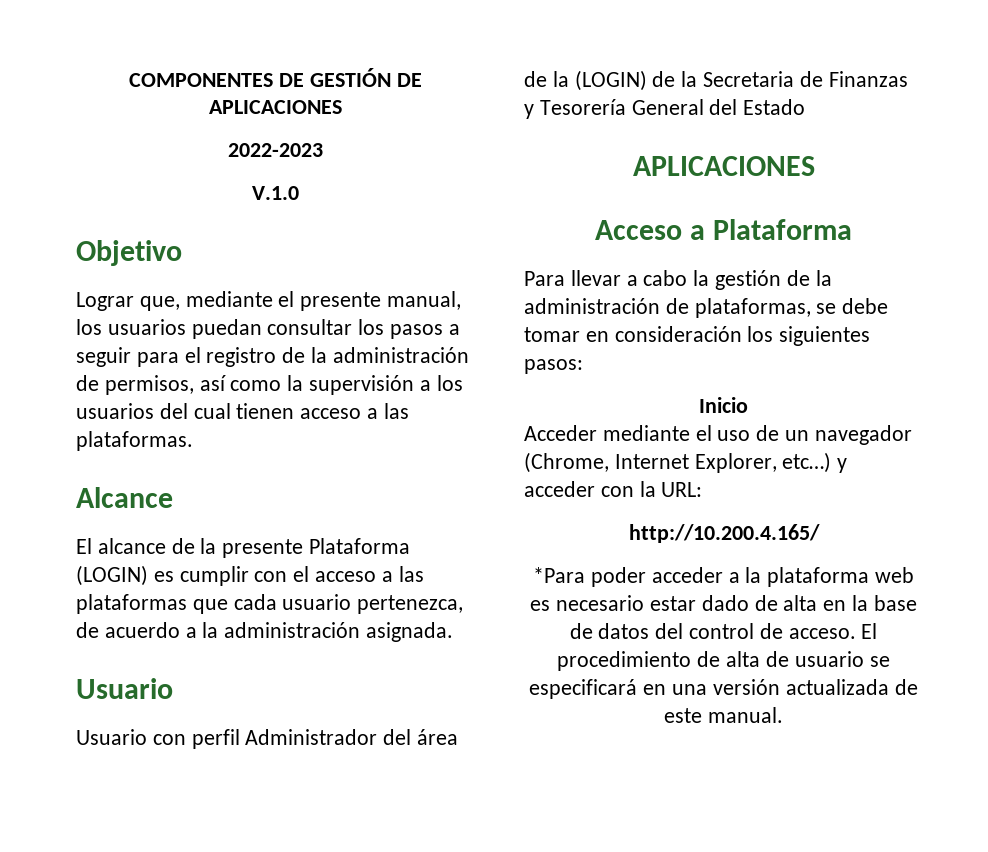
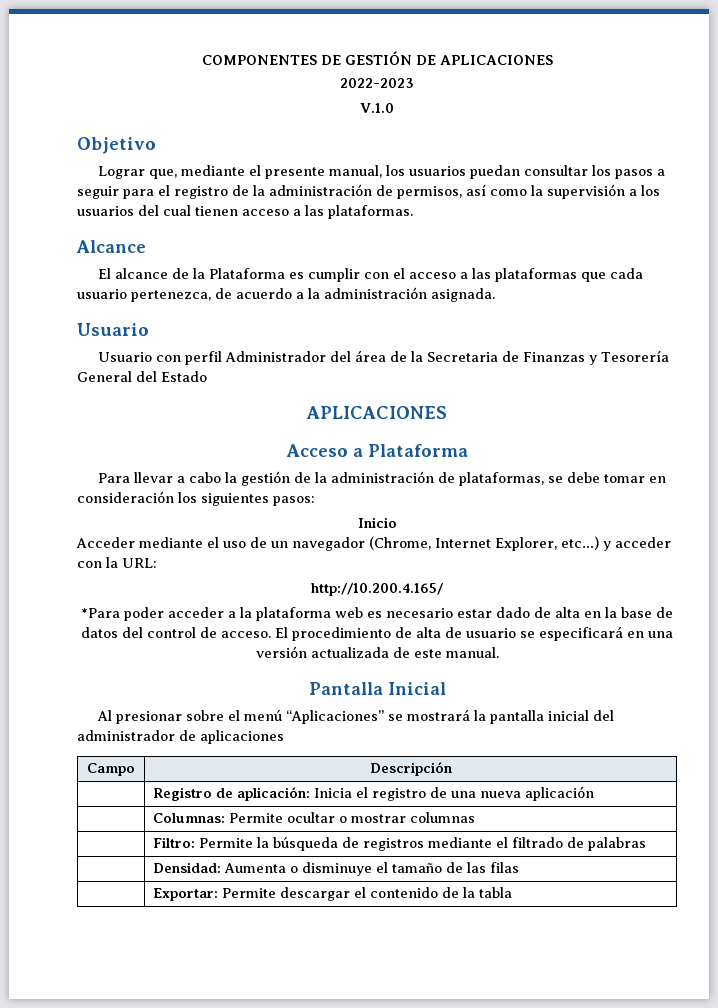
[222,538,411,558] [76,565,148,586] presente Plataforma (LOGIN) -> [209,268,286,279] Plataforma
[574,70,698,91] (LOGIN) de la -> (424, 356) none
(783, 715) none -> [308,682,446,695] [97,709,615,724] [77,730,284,744] [87,763,135,776] [369,762,452,776] [152,786,594,801] [152,812,475,823] [152,837,646,851] [152,862,519,876] [152,887,512,901] // Pantalla Inicial // Al presionar sobre el menú “Aplicaciones” se mostrará la pantalla inicial del administrador de aplicaciones // Campo | Descripción // | Registro de aplicación: Inicia el registro de una nueva aplicación // | Columnas: Permite ocultar o mostrar columnas // | Filtro: Permite la búsqueda de registros mediante el filtrado de palabras // | Densidad: Aumenta o disminuye el tamaño de las filas // | Exportar: Permite descargar el contenido de la tabla

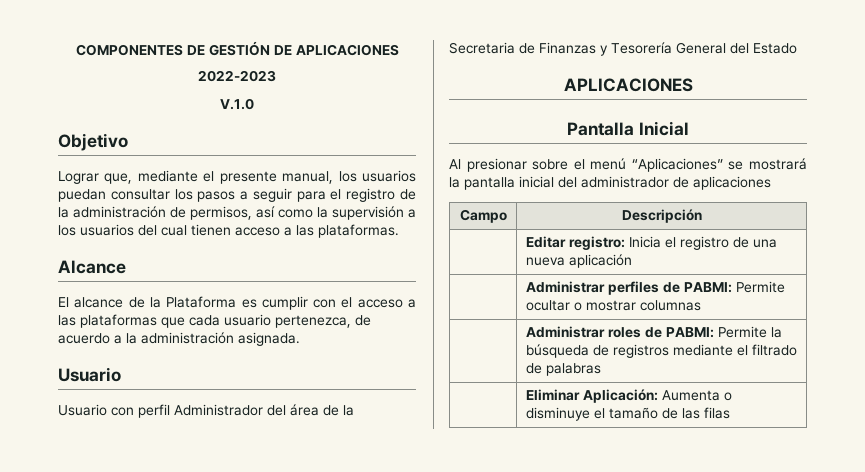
[285,444,468,457] [98,471,667,486] [77,491,315,506] [357,517,397,528] [76,536,671,551] [77,557,157,568] [311,583,445,596] [81,607,673,621] [81,626,673,641] [255,646,499,658] // Acceso a Plataforma // Para llevar a cabo la gestión de la administración de plataformas, se debe tomar en consideración los siguientes pasos: // Inicio // Acceder mediante el uso de un navegador (Chrome, Internet Explorer, etc…) y acceder con la URL: // http://10.200.4.165/ // *Para poder acceder a la plataforma web es necesario estar dado de alta en la base de datos del control de acceso. El procedimiento de alta de usuario se especificará en una versión actualizada de este manual. -> (693, 85) none
[152,787,310,801] Registro de aplicación: -> [525,236,625,250] Editar registro:
[152,813,225,823] Columnas: -> [525,281,732,295] Administrar perfiles de PABMI:
[152,837,195,848] Filtro: -> [525,326,714,338] Administrar roles de PABMI:
[152,862,221,873] Densidad: -> [525,389,658,403] Eliminar Aplicación:
[152,887,512,901] // | Exportar: Permite descargar el contenido de la tabla -> (730, 413) none

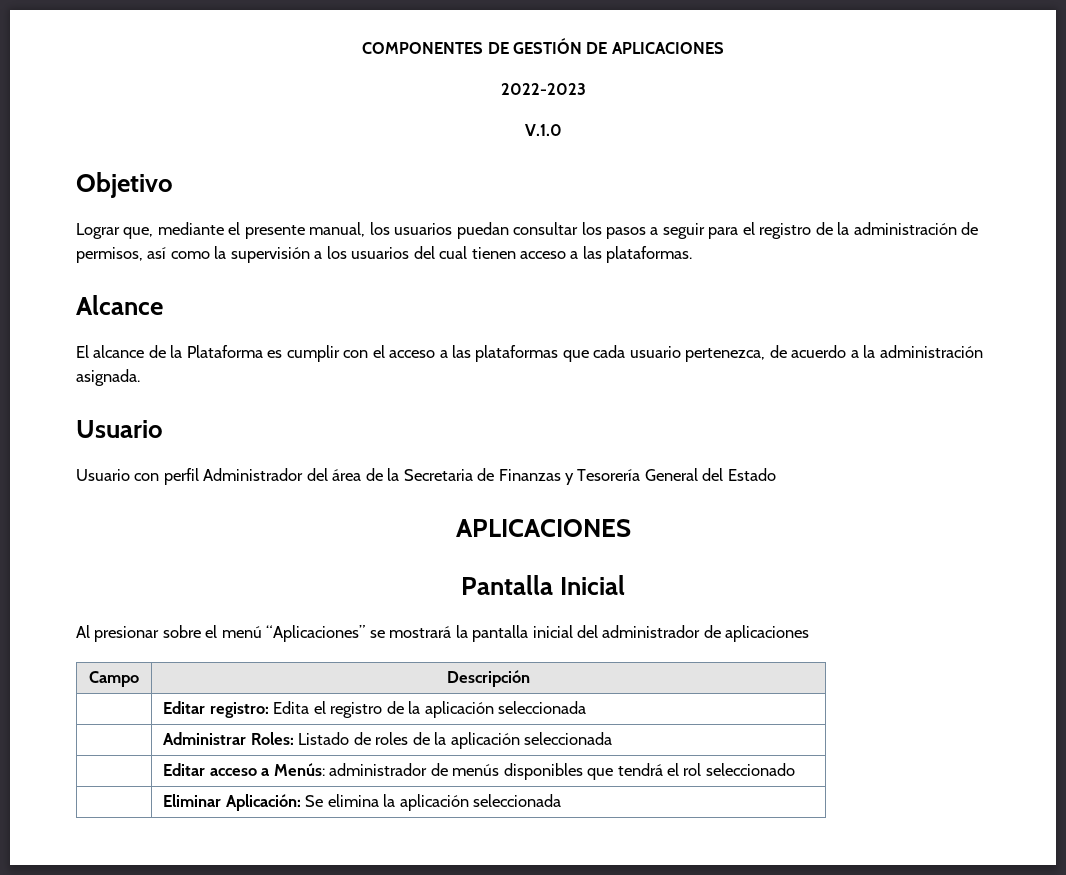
[628,236,777,250] [525,254,632,268] [525,281,785,295] [525,300,701,311] [525,326,782,338] [525,344,797,358] [525,363,601,376] [525,389,732,403] [525,407,730,421] Inicia el registro de una nueva aplicación // | Administrar perfiles de PABMI: Permite ocultar o mostrar columnas // | Administrar roles de PABMI: Permite la búsqueda de registros mediante el filtrado de palabras // | Eliminar Aplicación: Aumenta o disminuye el tamaño de las filas -> [273,701,587,718] [163,732,613,749] [163,763,795,780] [163,794,562,811] Edita el registro de la aplicación seleccionada // | Administrar Roles: Listado de roles de la aplicación seleccionada // | Editar acceso a Menús: administrador de menús disponibles que tendrá el rol seleccionado // | Eliminar Aplicación: Se elimina la aplicación seleccionada

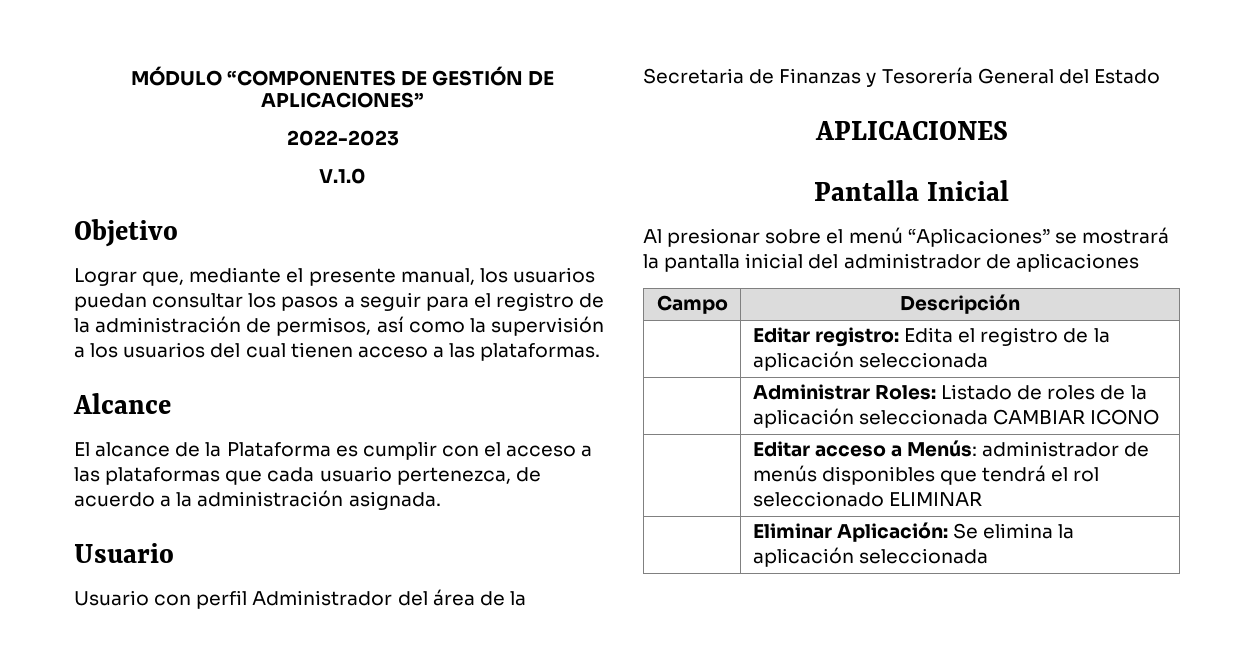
[362,42,484,54] COMPONENTES -> [130,66,396,86] MÓDULO “COMPONENTES
[611,42,724,54] APLICACIONES -> [261,92,424,108] APLICACIONES”
(613, 738) none -> [993,409,1160,425] CAMBIAR ICONO
(795, 769) none -> [888,492,982,506] ELIMINAR

